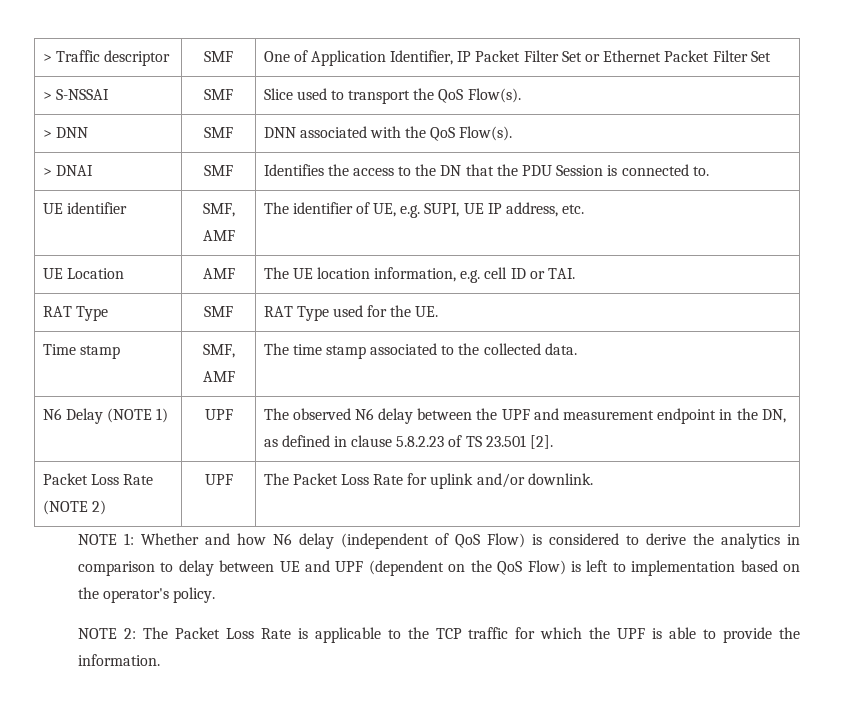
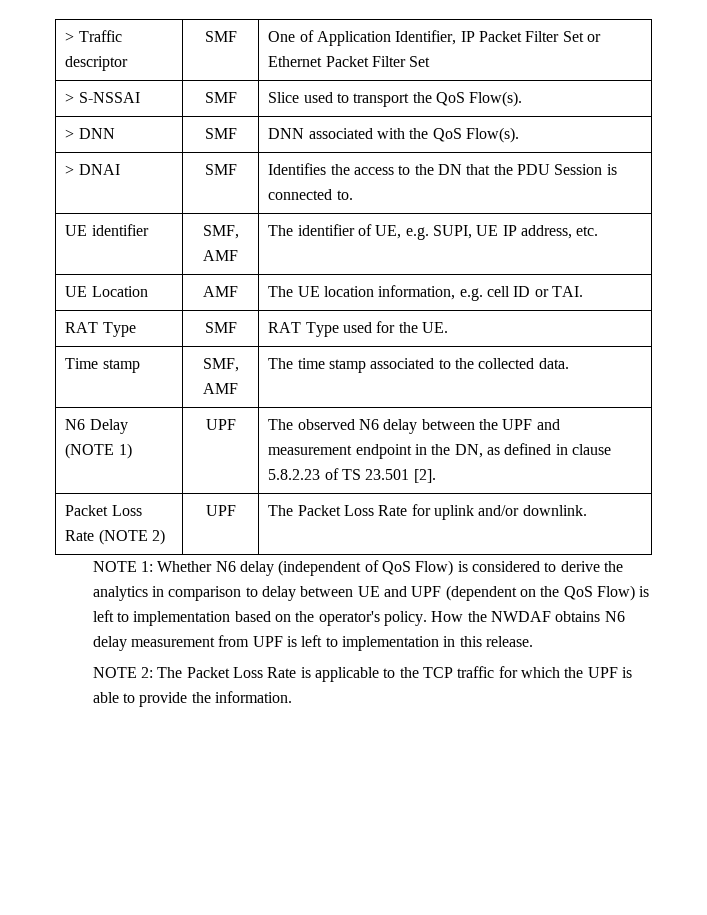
[204,533,266,545] and how -> (213, 566) none
(216, 595) none -> [431,611,625,622] [92,635,534,651] How the NWDAF obtains N6 delay measurement from UPF is left to implementation in this release.

